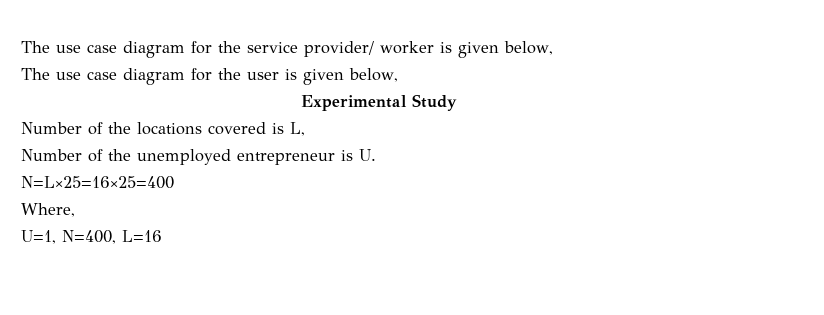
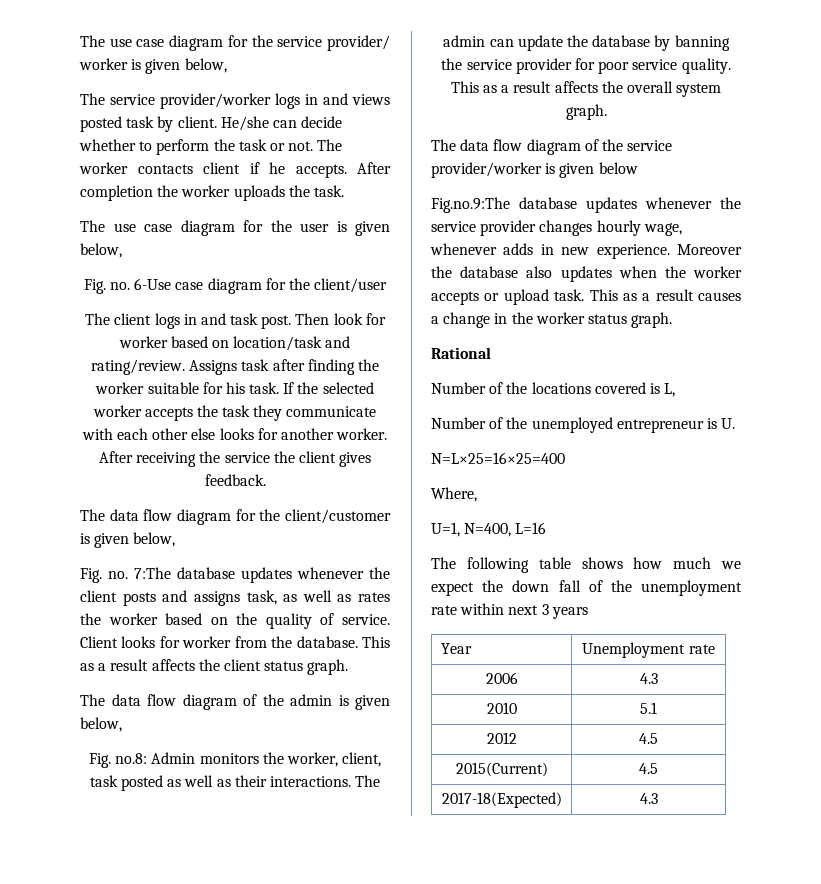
(553, 48) none -> [80,93,390,109] [80,116,343,132] [79,139,343,155] [79,162,391,178] [80,185,344,201] // The service provider/worker logs in and views posted task by client. He/she can decide whether to perform the task or not. The worker contacts client if he accepts. After completion the worker uploads the task.
[300,94,457,111] Experimental Study -> [83,278,388,294] [85,313,386,329] [118,336,351,351] [91,359,379,375] [95,382,374,394] [92,405,377,421] [81,428,388,440] [98,451,372,467] [204,474,266,486] [80,509,391,525] [80,532,176,548] [80,567,390,583] [80,590,390,606] [80,613,390,629] [80,636,390,648] [80,659,349,675] [80,694,390,710] [80,717,122,732] [88,752,382,768] [89,775,381,791] [443,35,730,51] [441,58,731,74] [450,81,722,97] [565,104,607,120] [431,139,673,155] [431,162,638,178] [431,197,741,213] [431,220,682,236] [430,243,742,259] [431,266,742,282] [431,289,741,305] [431,312,673,328] [431,347,491,359] Fig. no. 6-Use case diagram for the client/user // The client logs in and task post. Then look for worker based on location/task and rating/review. Assigns task after finding the worker suitable for his task. If the selected worker accepts the task they communicate with each other else looks for another worker. After receiving the service the client gives feedback. // The data flow diagram for the client/customer is given below, // Fig. no. 7:The database updates whenever the client posts and assigns task, as well as rates the worker based on the quality of service. Client looks for worker from the database. This as a result affects the client status graph. // The data flow diagram of the admin is given below, // Fig. no.8: Admin monitors the worker, client, task posted as well as their interactions. The admin can update the database by banning the service provider for poor service quality. This as a result affects the overall system graph. // The data flow diagram of the service provider/worker is given below // Fig.no.9:The database updates whenever the service provider changes hourly wage, whenever adds in new experience. Moreover the database also updates when the worker accepts or upload task. This as a result causes a change in the worker status graph. // Rational
(162, 236) none -> [431,557,741,573] [431,580,742,596] [431,603,588,619] [440,643,472,654] [582,642,715,658] [485,672,518,684] [639,673,658,684] [486,702,517,714] [640,702,657,714] [486,732,517,744] [639,733,658,744] [455,762,548,777] [639,763,658,774] [441,792,562,808] [639,793,658,804] // The following table shows how much we expect the down fall of the unemployment rate within next 3 years // Year | Unemployment rate // 2006 | 4.3 // 2010 | 5.1 // 2012 | 4.5 // 2015(Current) | 4.5 // 2017-18(Expected) | 4.3

